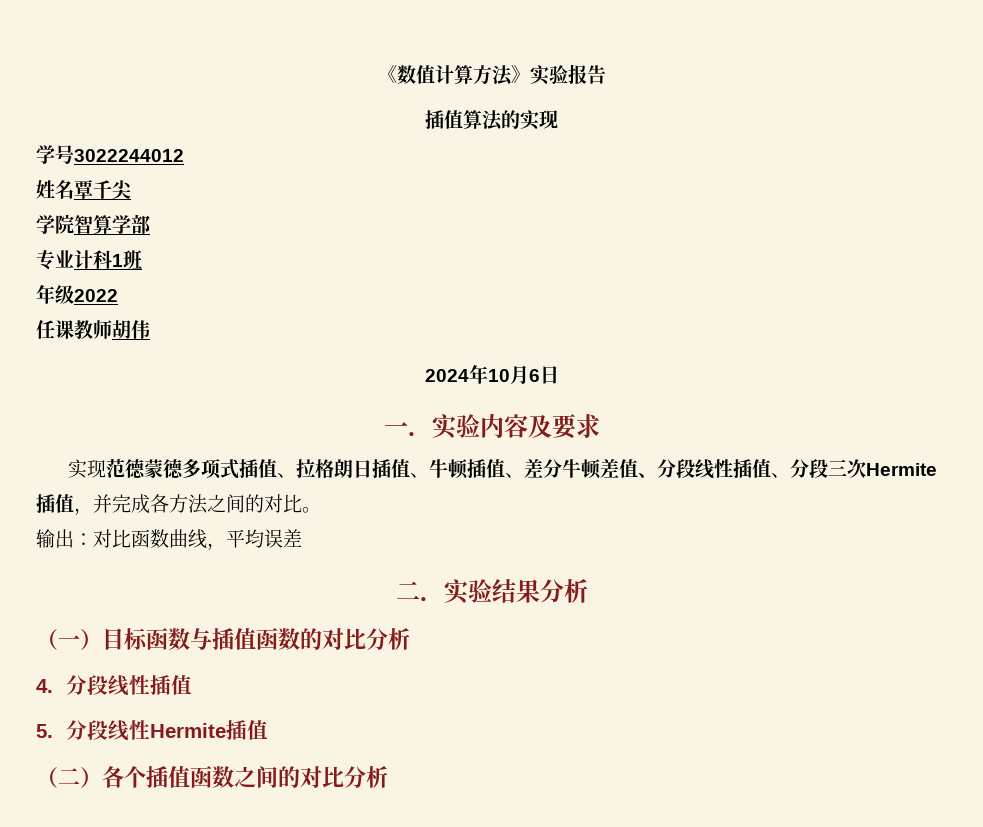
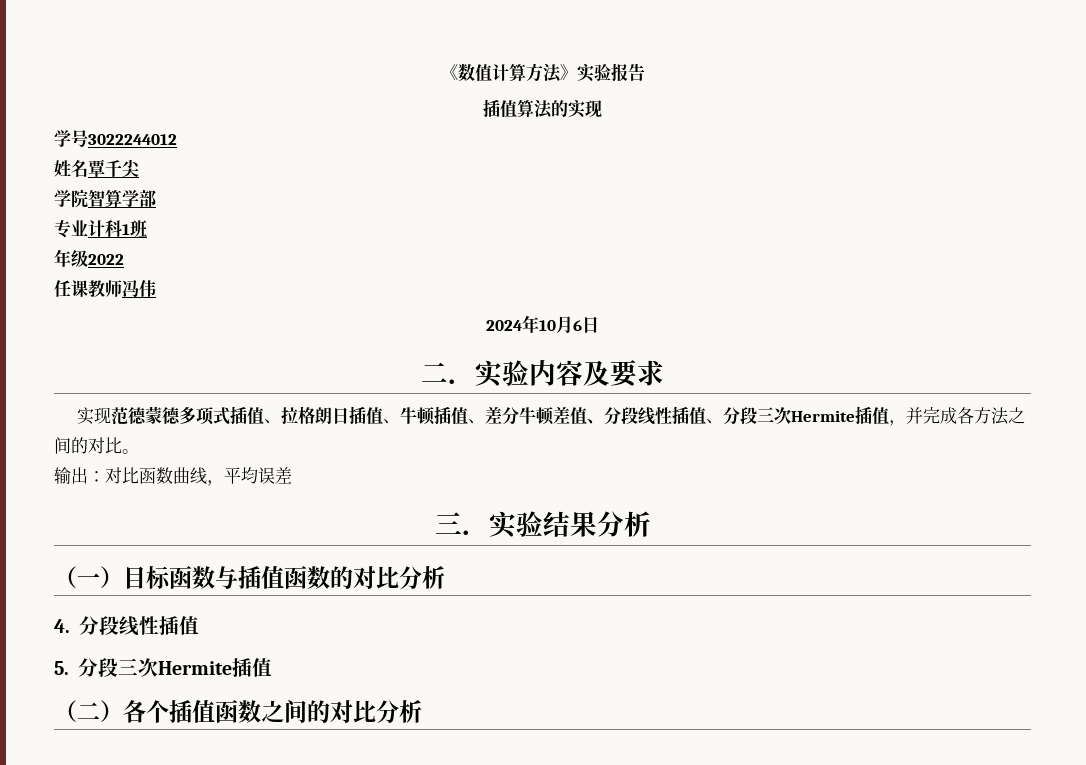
[112,320,131,339] 胡 -> [122,280,139,297] 冯
[383,422,408,435] 一 -> [421,362,448,383] 二
[395,581,420,600] 二 -> [434,512,462,534] 三
[107,720,150,741] 线性 -> [117,658,158,677] 三次

